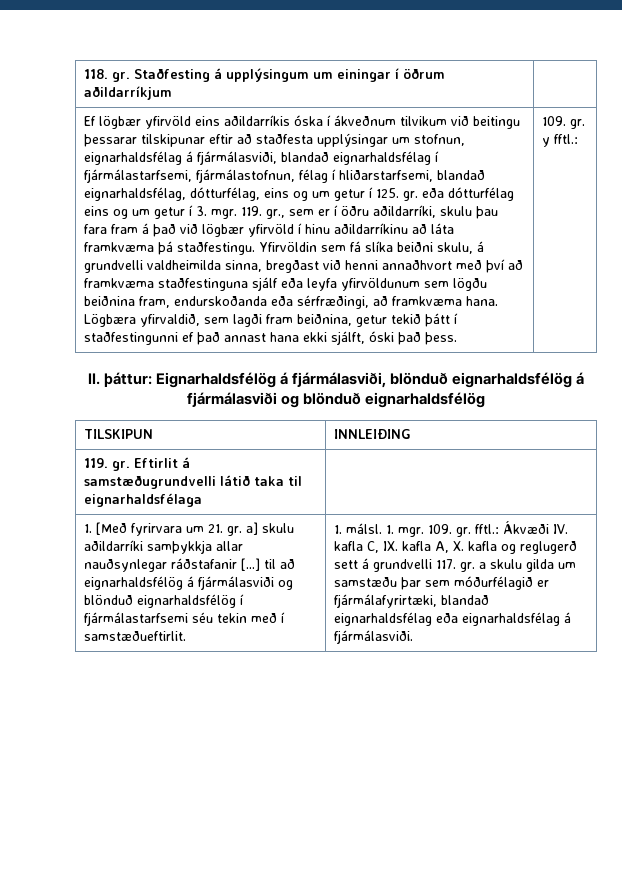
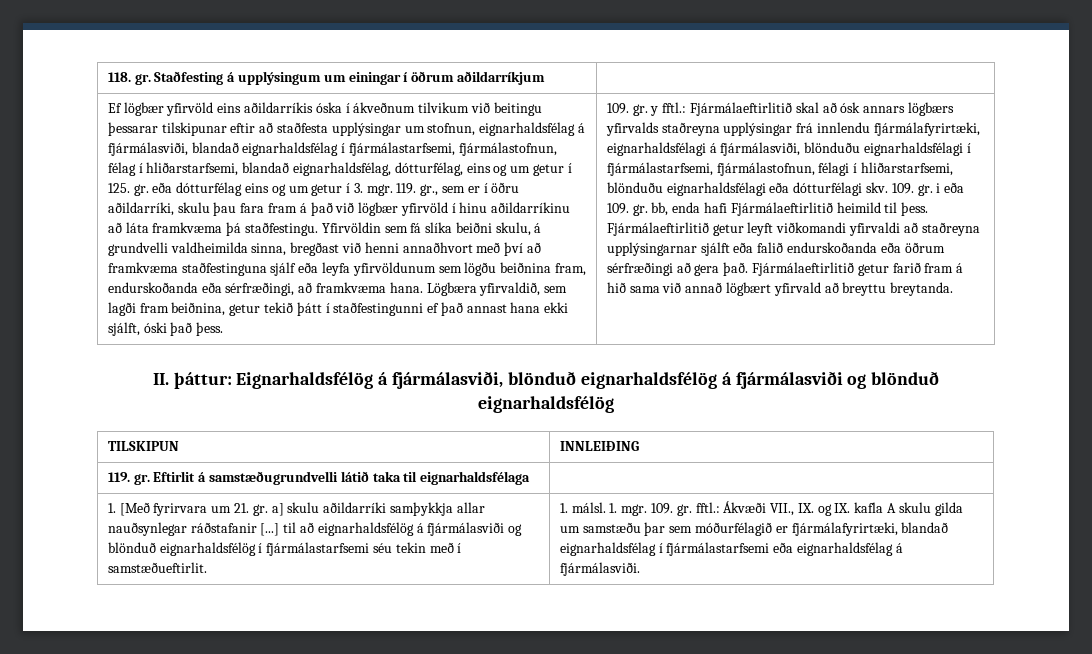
(579, 139) none -> [690,102,954,116] [605,122,980,136] [606,142,971,156] [606,162,954,176] [606,182,965,196] [606,202,929,216] [606,222,980,236] [606,242,945,256] [606,262,964,276] [606,282,954,296] Fjármálaeftirlitið skal að ósk annars lögbærs yfirvalds staðreyna upplýsingar frá innlendu fjármálafyrirtæki, eignarhaldsfélagi á fjármálasviði, blönduðu eignarhaldsfélagi í fjármálastarfsemi, fjármálastofnun, félagi í hliðarstarfsemi, blönduðu eignarhaldsfélagi eða dótturfélagi skv. 109. gr. i eða 109. gr. bb, enda hafi Fjármálaeftirlitið heimild til þess. Fjármálaeftirlitið getur leyft viðkomandi yfirvaldi að staðreyna upplýsingarnar sjálft eða falið endurskoðanda eða öðrum sérfræðingi að gera það. Fjármálaeftirlitið getur farið fram á hið sama við annað lögbært yfirvald að breyttu breytanda.
[553,524,569,534] [334,541,578,554] [334,558,487,572] IV. kafla C, IX. kafla A, X. kafla og reglugerð sett á grundvelli 117. gr. a -> [770,502,897,516] VII., IX. og IX. kafla A
(433, 619) none -> [658,542,770,556] í fjármálastarfsemi

